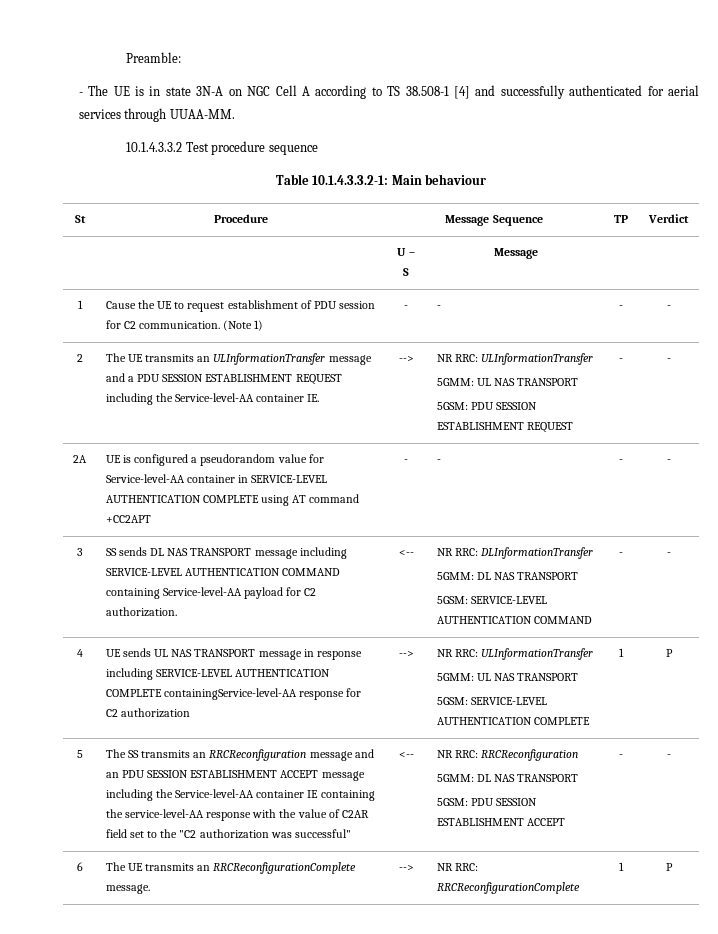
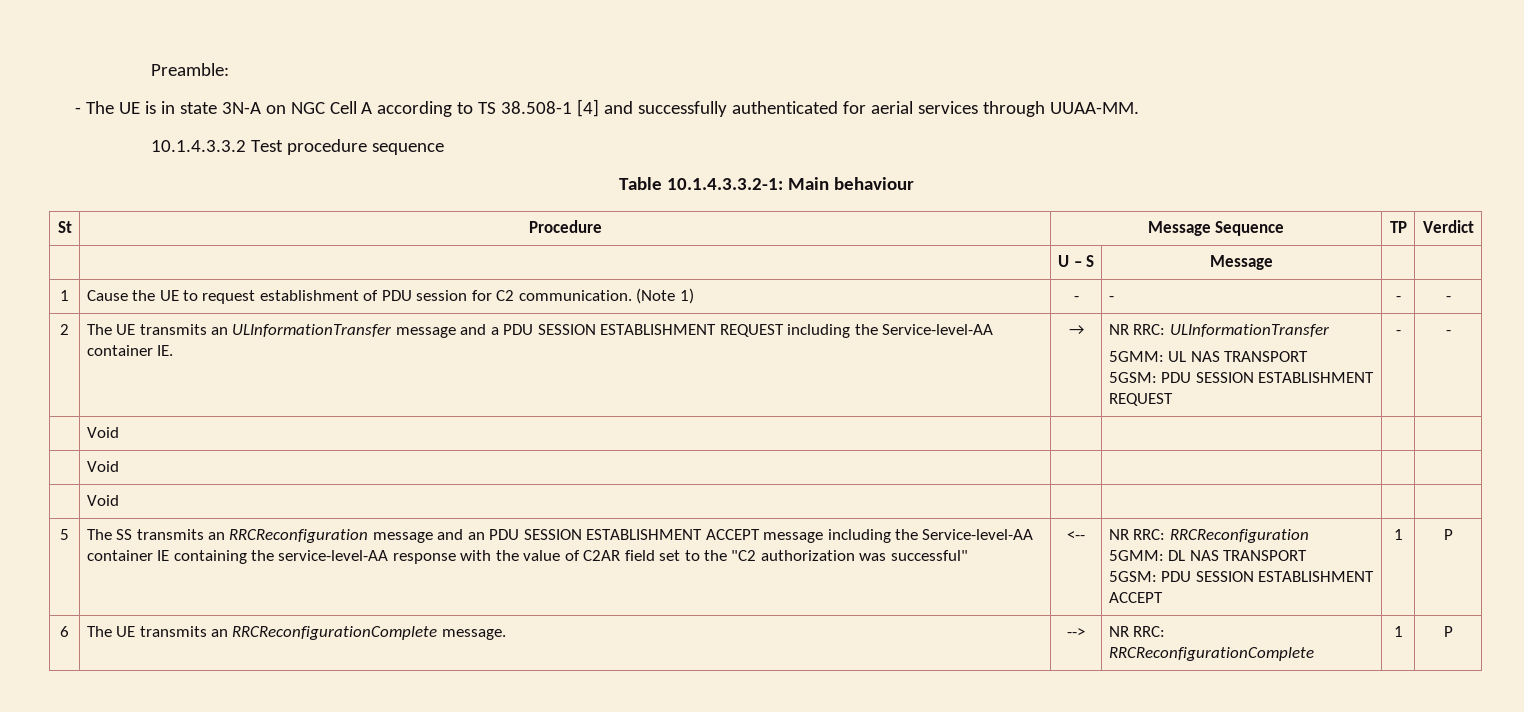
[398,356,414,362] --> -> [1068,325,1084,335] →
[72,455,87,463] [105,454,324,466] [105,474,328,483] [105,494,360,506] [105,515,151,523] [404,459,408,463] [436,459,441,463] [619,459,623,463] [666,459,671,463] [77,548,83,556] [105,547,347,559] [105,568,341,576] [105,587,317,599] [105,607,177,617] [398,550,414,556] [436,547,594,559] [436,572,579,580] [436,596,548,604] [436,616,593,624] [619,552,623,556] [666,552,671,556] [77,649,83,657] [105,648,362,660] [105,668,331,680] [105,688,362,700] [105,708,191,718] [398,651,414,657] [436,648,594,660] [436,673,579,681] [436,697,548,705] [436,717,591,725] [619,648,624,657] [665,649,673,657] 2A | UE is configured a pseudorandom value for Service-level-AA container in SERVICE-LEVEL AUTHENTICATION COMPLETE using AT command +CC2APT | - | - | - | - // 3 | SS sends DL NAS TRANSPORT message including SERVICE-LEVEL AUTHENTICATION COMMAND containing Service-level-AA payload for C2 authorization. | <-- | NR RRC: DLInformationTransfer // 5GMM: DL NAS TRANSPORT // 5GSM: SERVICE-LEVEL AUTHENTICATION COMMAND | - | - // 4 | UE sends UL NAS TRANSPORT message in response including SERVICE-LEVEL AUTHENTICATION COMPLETE containingService-level-AA response for C2 authorization | --> | NR RRC: ULInformationTransfer // 5GMM: UL NAS TRANSPORT // 5GSM: SERVICE-LEVEL AUTHENTICATION COMPLETE | 1 | P -> [86,427,119,438] [86,461,119,472] [86,495,119,506] | Void | | | | // | Void | | | | // | Void | | | |
[619,754,623,758] [666,754,671,758] - | - -> [1393,529,1403,540] [1443,529,1453,540] 1 | P

